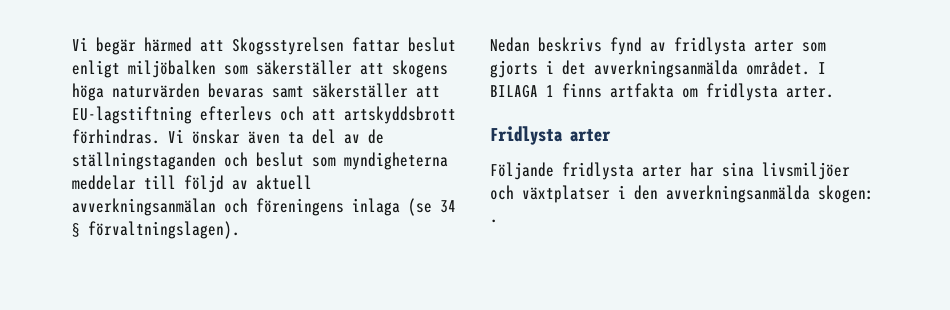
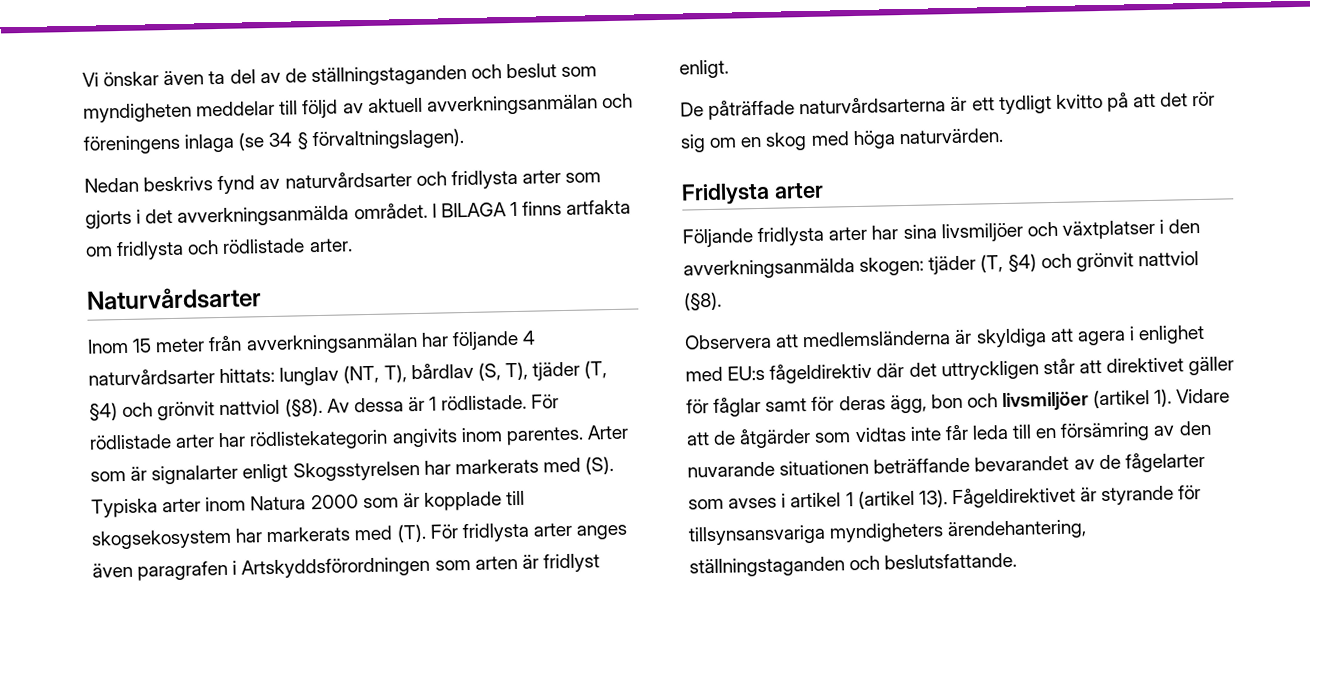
[72,37,456,55] [72,60,448,78] [72,83,440,101] [72,106,456,124] [72,129,184,144] Vi begär härmed att Skogsstyrelsen fattar beslut enligt miljöbalken som säkerställer att skogens höga naturvärden bevaras samt säkerställer att EU-lagstiftning efterlevs och att artskyddsbrott förhindras. Vi -> [82,72,99,87] Vi
[344,152,448,170] myndigheterna -> [83,102,192,123] myndigheten
(666, 47) none -> [284,171,447,189] naturvårdsarter och
(778, 92) none -> [187,238,306,255] och rödlistade
(834, 92) none -> [86,286,262,311] [87,330,536,355] [88,360,608,386] [89,394,560,421] [89,424,628,451] [90,455,615,485] [91,490,526,518] [91,522,629,550] [92,553,600,581] [679,59,729,79] [680,91,1216,121] [680,127,1004,153] // Naturvårdsarter // Inom 15 meter från avverkningsanmälan har följande 4 naturvårdsarter hittats: lunglav (NT, T), bårdlav (S, T), tjäder (T, §4) och grönvit nattviol (§8). Av dessa är 1 rödlistade. För rödlistade arter har rödlistekategorin angivits inom parentes. Arter som är signalarter enligt Skogsstyrelsen har markerats med (S). Typiska arter inom Natura 2000 som är kopplade till skogsekosystem har markerats med (T). För fridlysta arter anges även paragrafen i Artskyddsförordningen som arten är fridlyst enligt. // De påträffade naturvårdsarterna är ett tydligt kvitto på att det rör sig om en skog med höga naturvärden.
[490,219,498,223] . -> [928,251,1199,275] [684,291,722,311] [684,324,1206,350] [685,356,1235,384] [686,388,1231,417] [686,420,1212,449] [687,451,1205,478] [688,485,1202,510] [688,519,1088,546] [689,552,1018,578] tjäder (T, §4) och grönvit nattviol (§8). // Observera att medlemsländerna är skyldiga att agera i enlighet med EU:s fågeldirektiv där det uttryckligen står att direktivet gäller för fåglar samt för deras ägg, bon och livsmiljöer (artikel 1). Vidare att de åtgärder som vidtas inte får leda till en försämring av den nuvarande situationen beträffande bevarandet av de fågelarter som avses i artikel 1 (artikel 13). Fågeldirektivet är styrande för tillsynsansvariga myndigheters ärendehantering, ställningstaganden och beslutsfattande.

